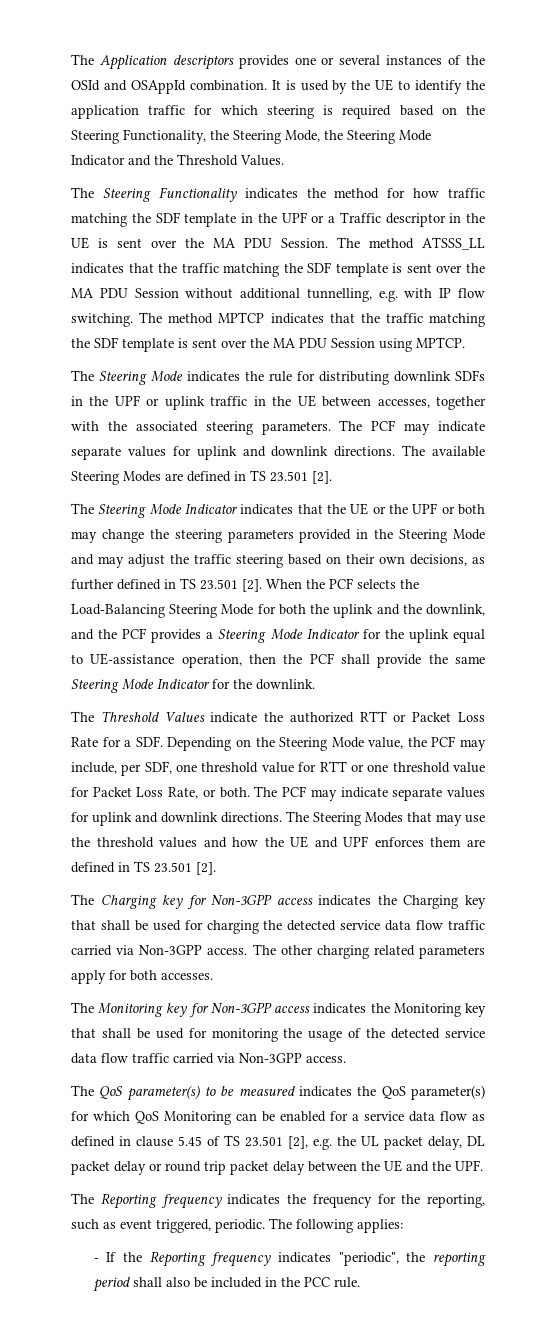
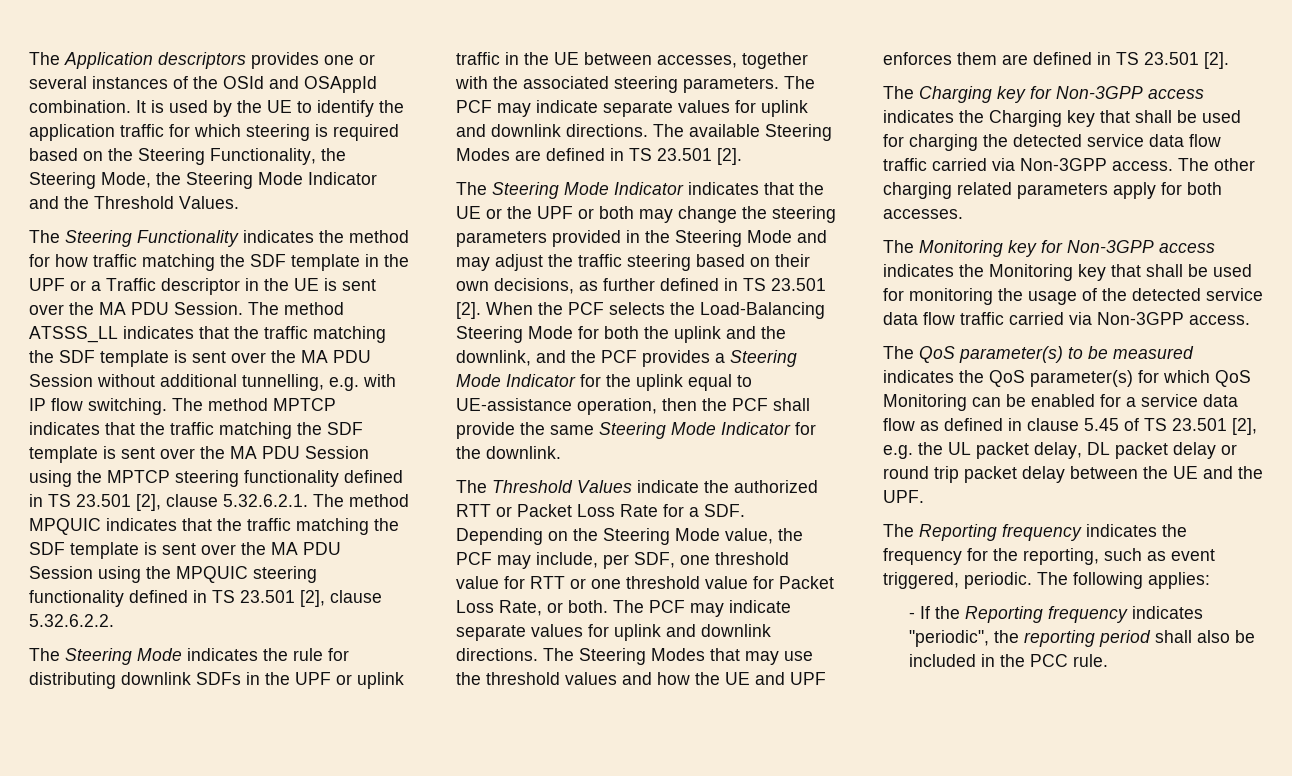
[416,337,465,348] MPTCP. -> [77,470,403,487] [29,494,409,511] [29,518,399,535] [29,542,341,559] [29,566,317,583] [29,590,382,607] [29,614,114,627] the MPTCP steering functionality defined in TS 23.501 [2], clause 5.32.6.2.1. The method MPQUIC indicates that the traffic matching the SDF template is sent over the MA PDU Session using the MPQUIC steering functionality defined in TS 23.501 [2], clause 5.32.6.2.2.

